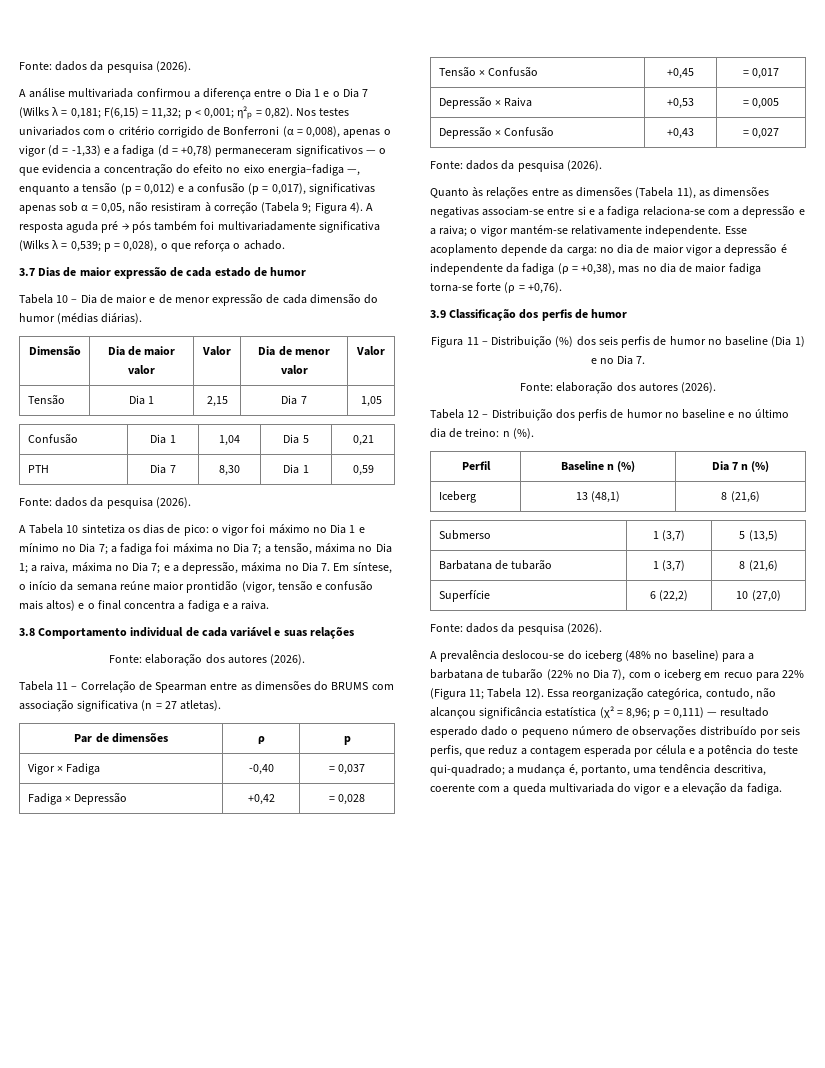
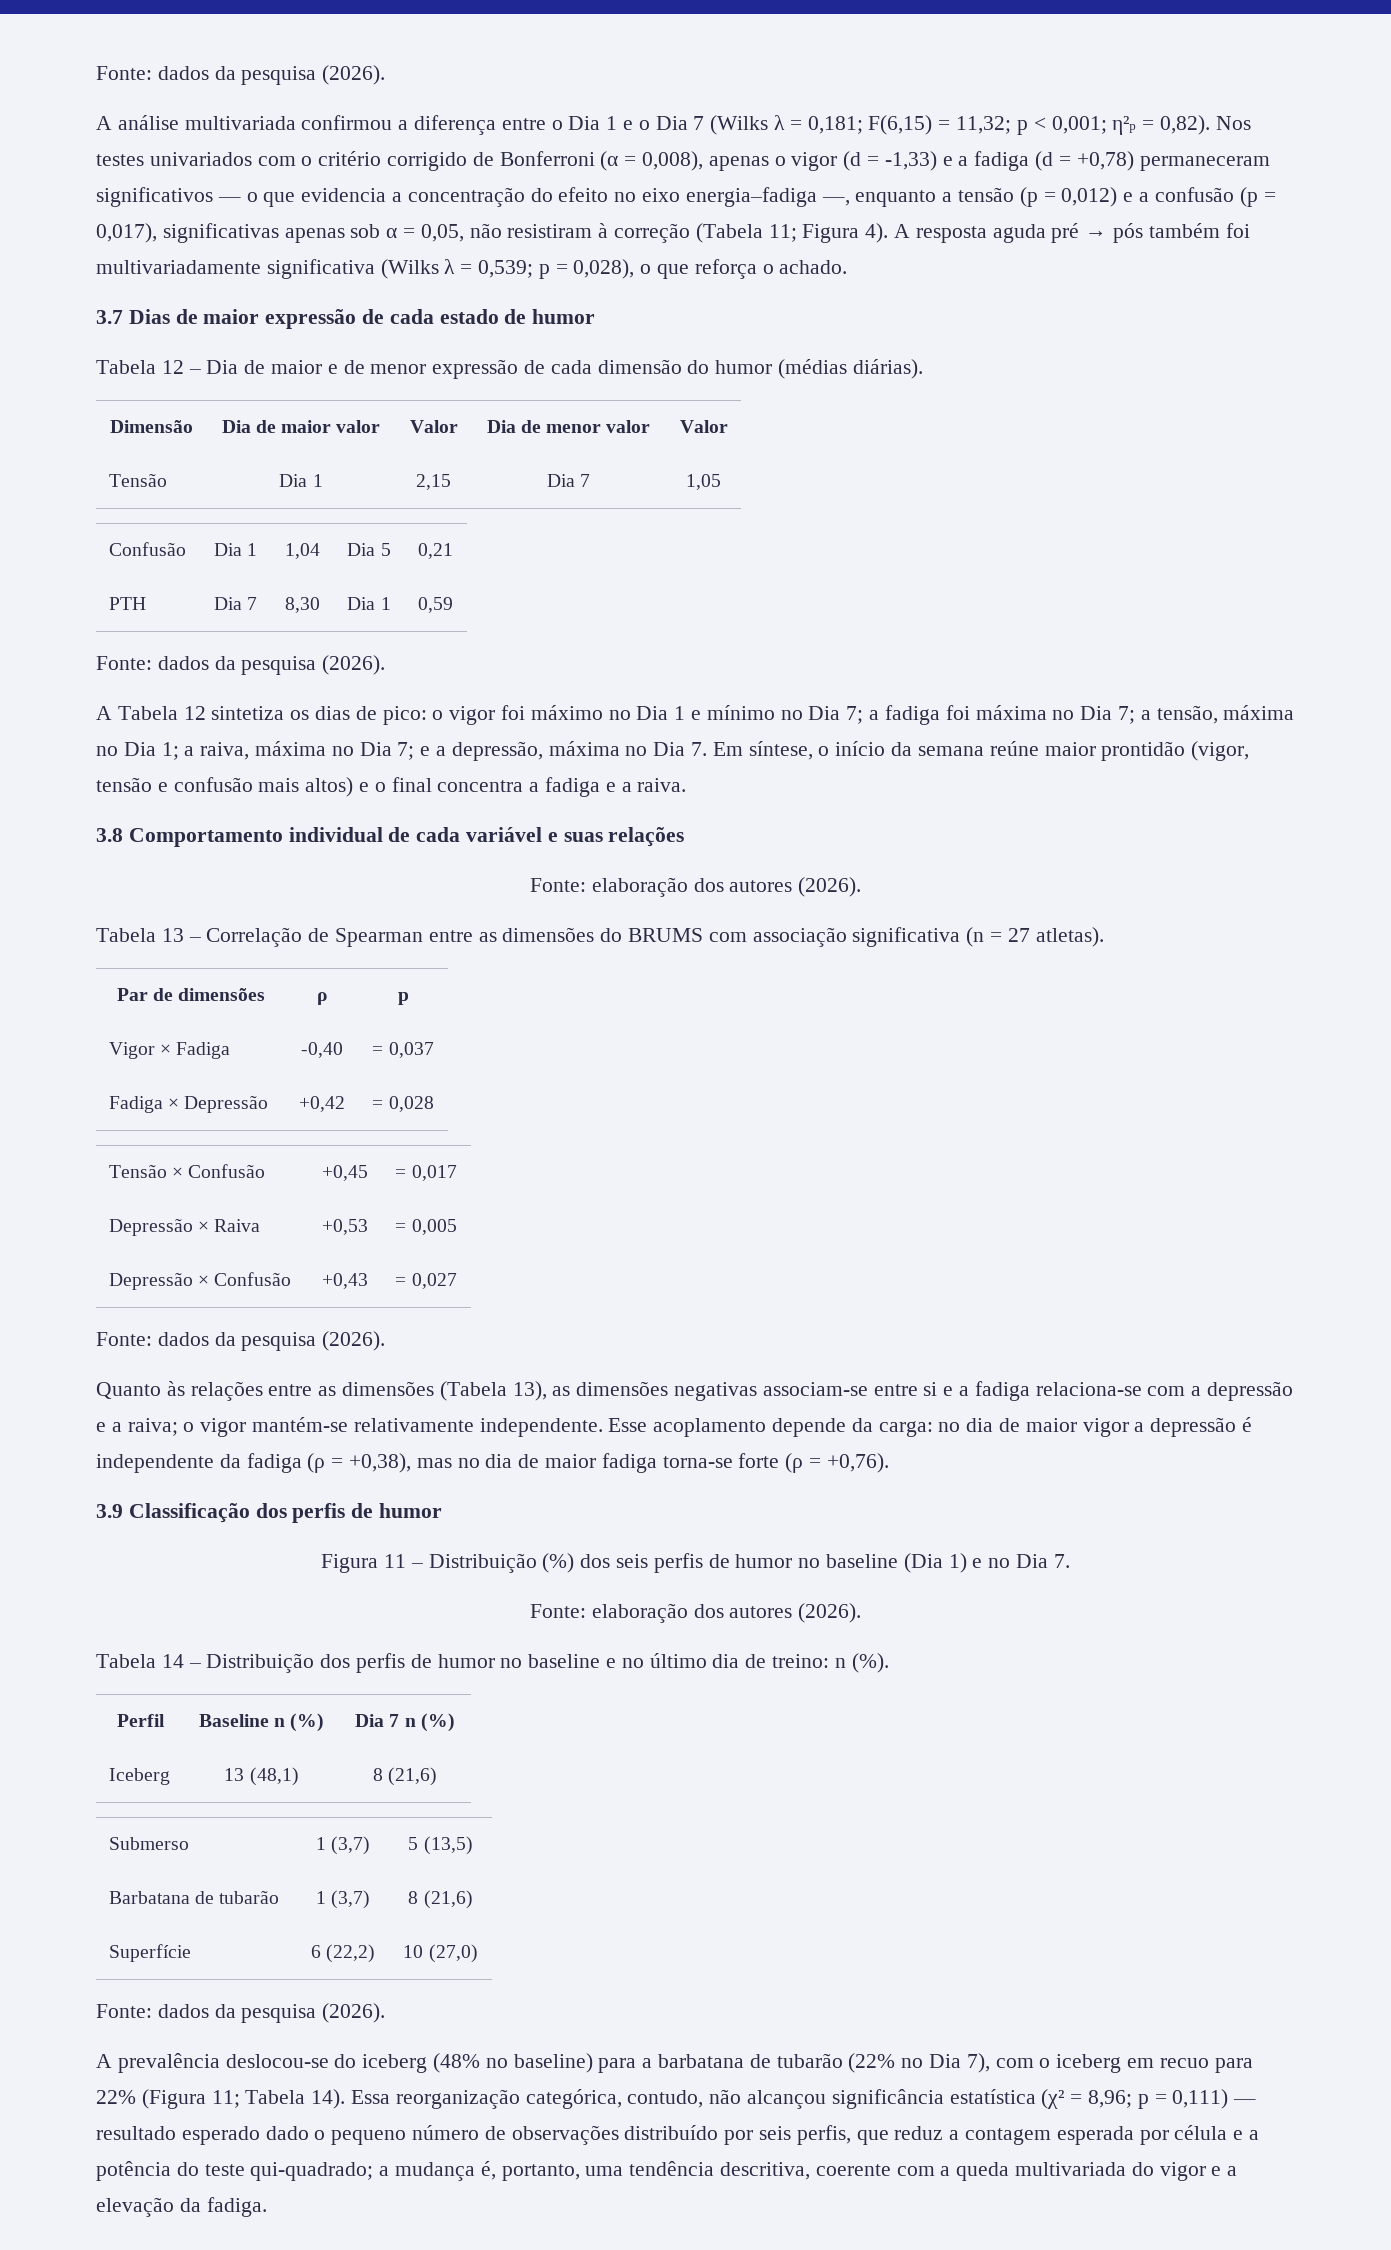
[302,203,312,214] 9; -> [768,224,797,242] 11;
[56,295,69,303] 10 -> [161,360,184,374] 12
[66,525,79,533] 10 -> [183,706,206,720] 12
[56,682,69,690] 11 -> [161,928,184,942] 13
[676,187,696,199] 11), -> [512,1381,547,1401] 13),
[467,410,480,418] 12 -> [161,1654,184,1668] 14
[524,688,544,699] 12). -> [311,2089,346,2109] 14).

